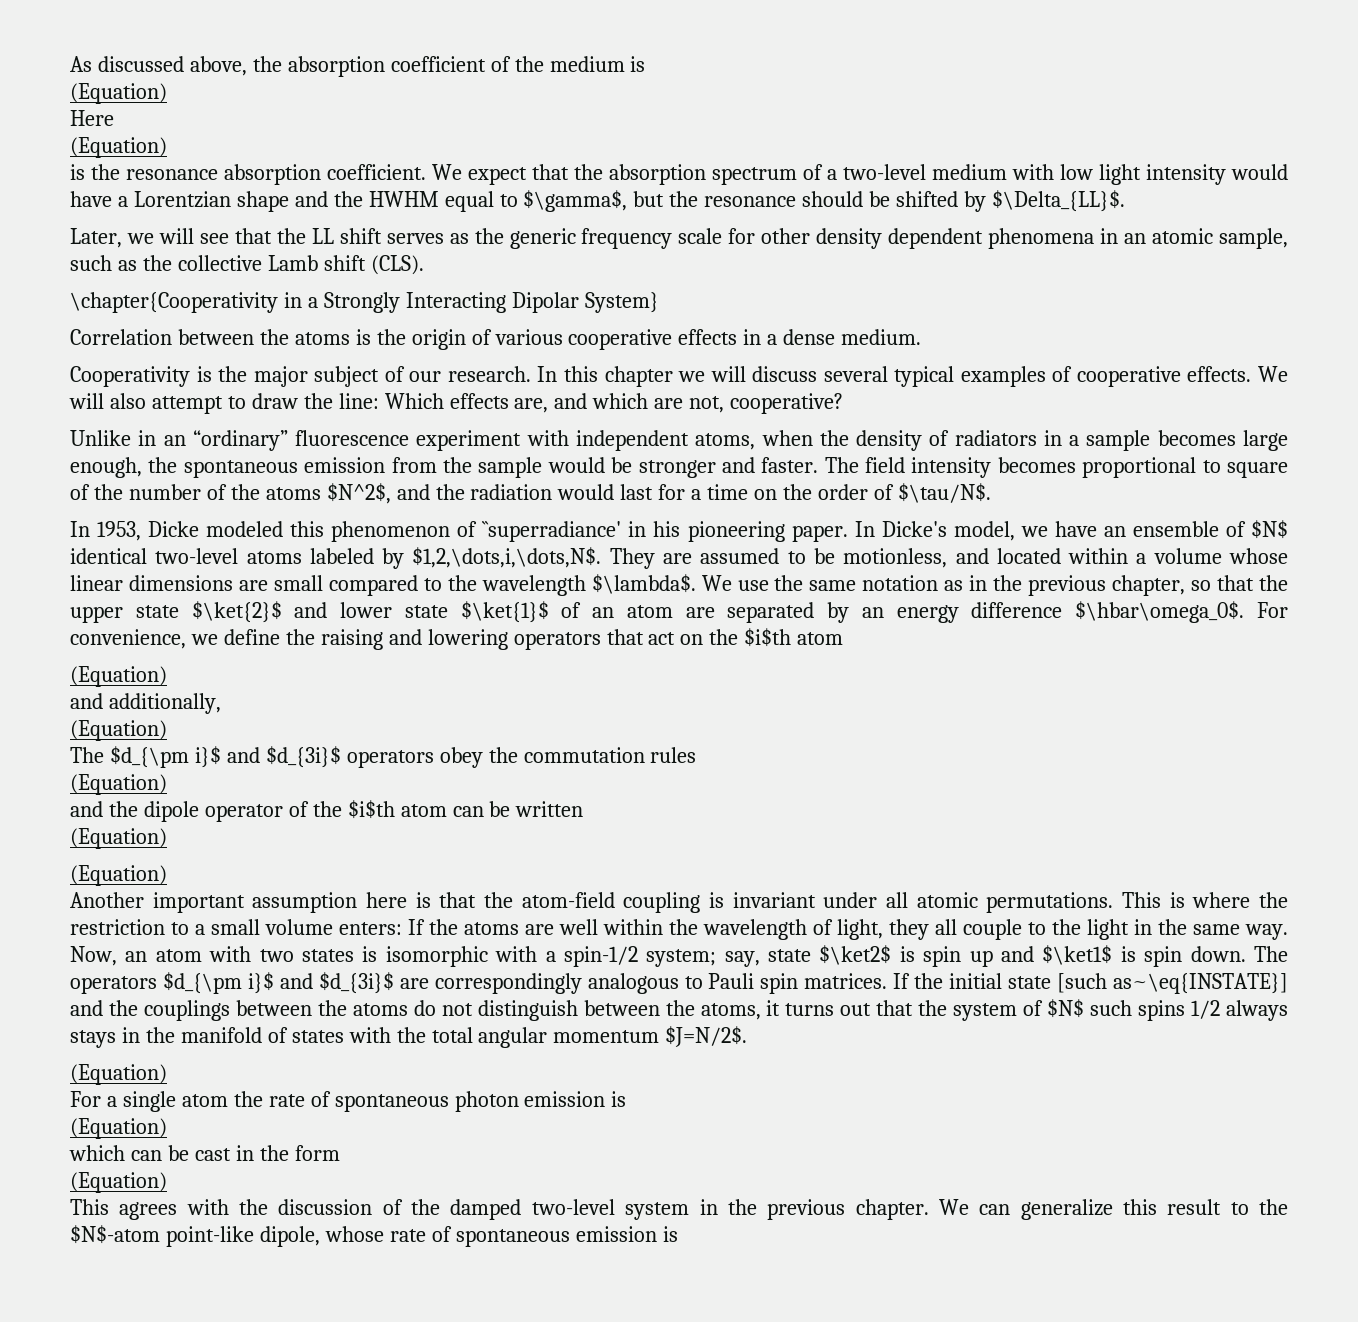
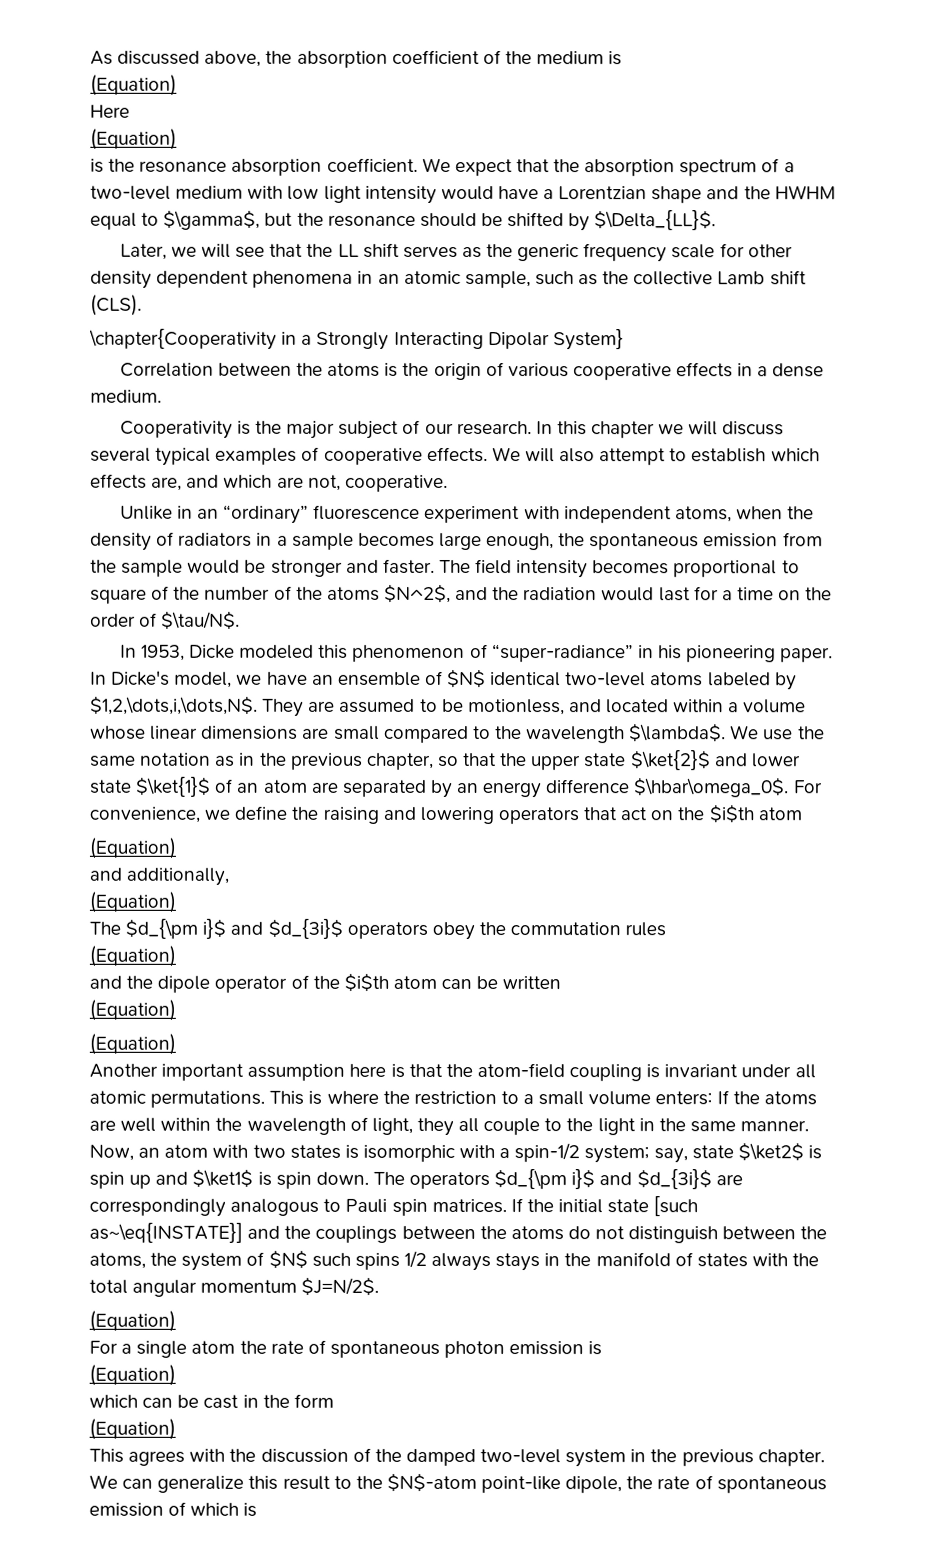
[251,393,444,409] draw the line: Which -> [691,448,820,463] establish which
[730,393,844,414] cooperative? -> [344,474,448,492] cooperative.
[482,521,622,542] ``superradiance' -> [491,644,634,663] “super-radiance”
[1245,924,1288,940] way. -> [740,1120,810,1132] manner.
[766,1000,914,1016] it turns out that -> (146, 1260) none
[324,1226,384,1242] whose -> [626,1476,654,1490] the
(657, 1234) none -> [168,1501,240,1516] of which

